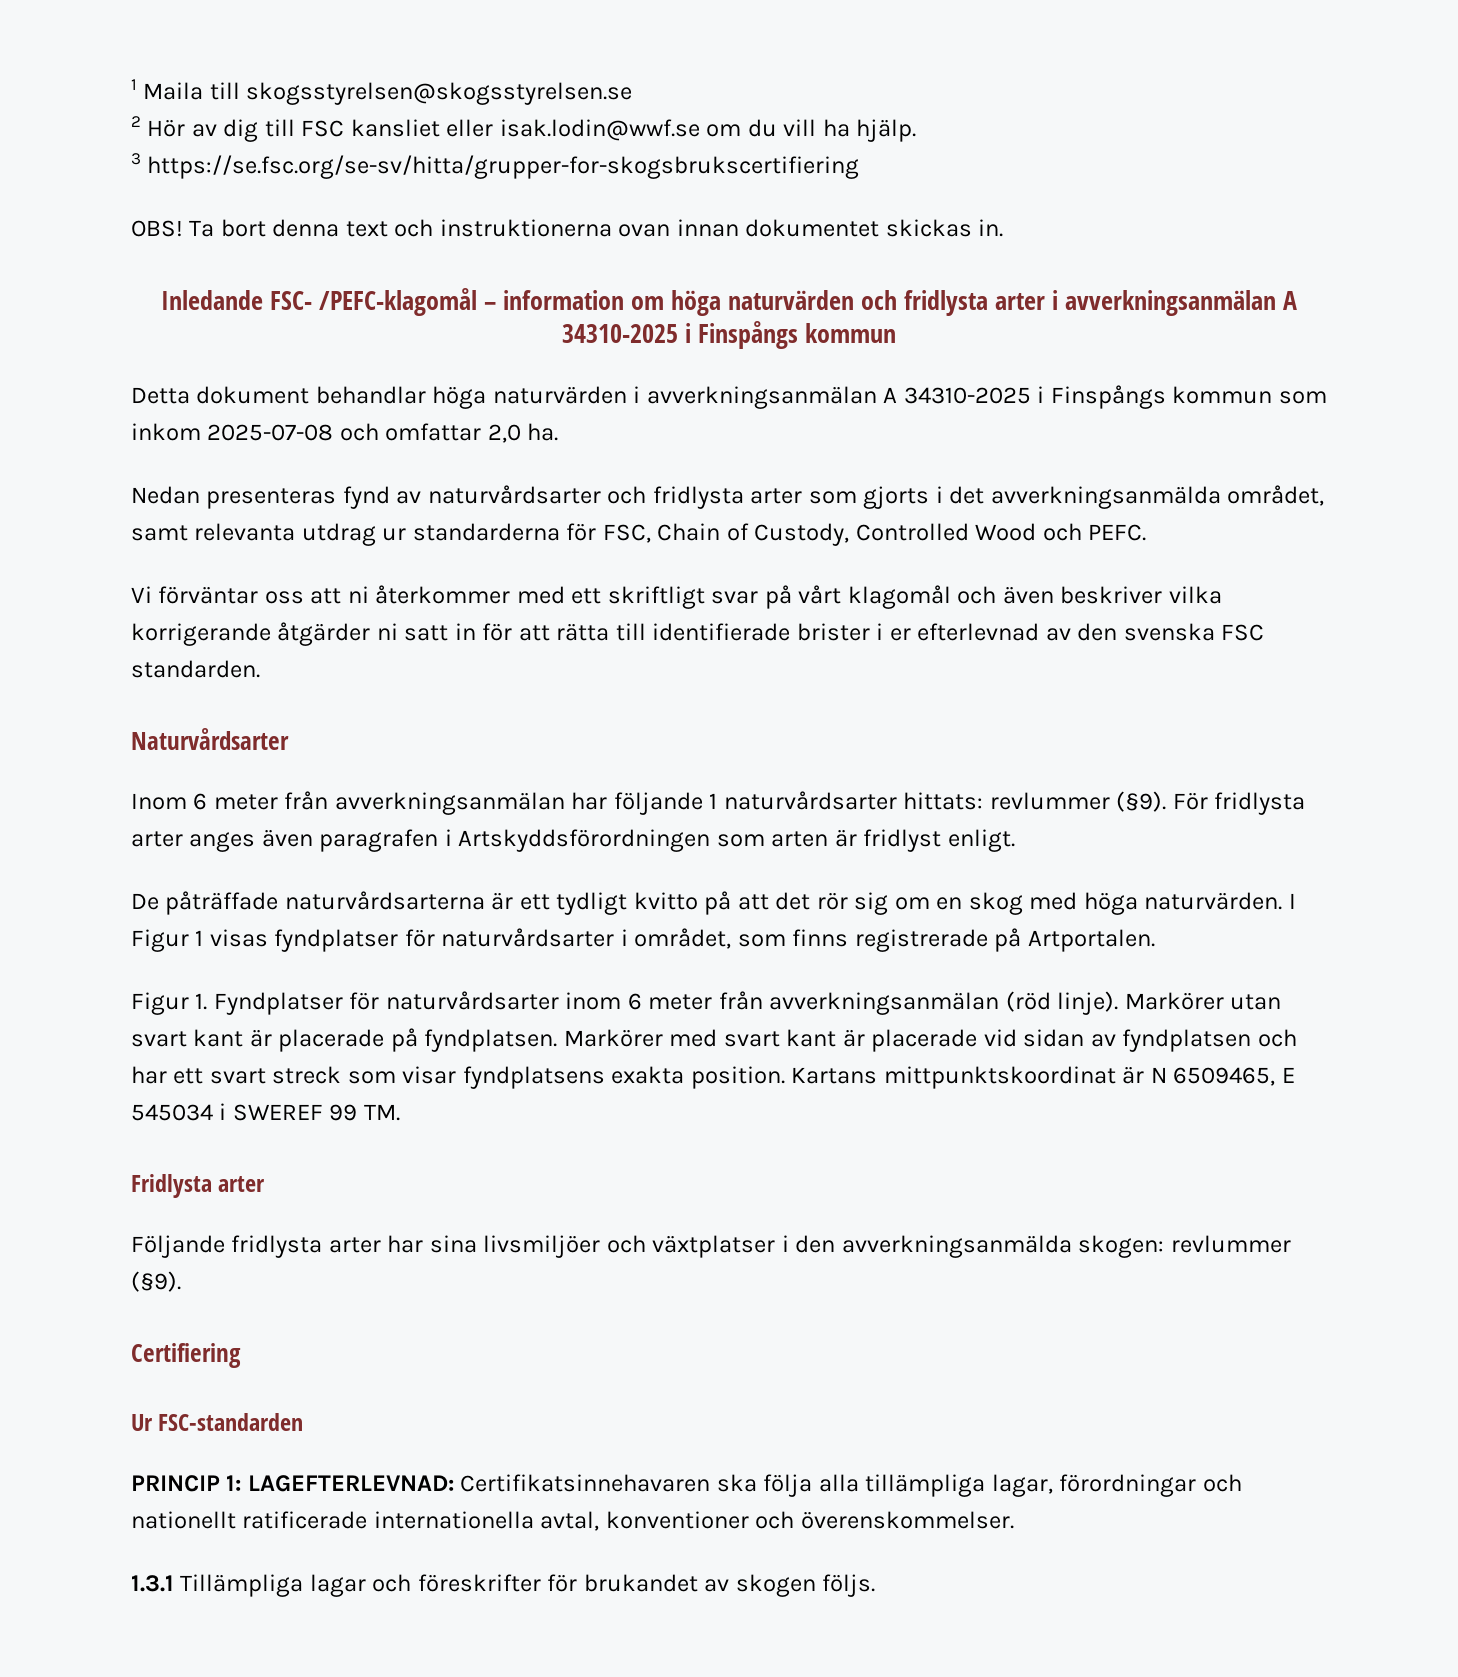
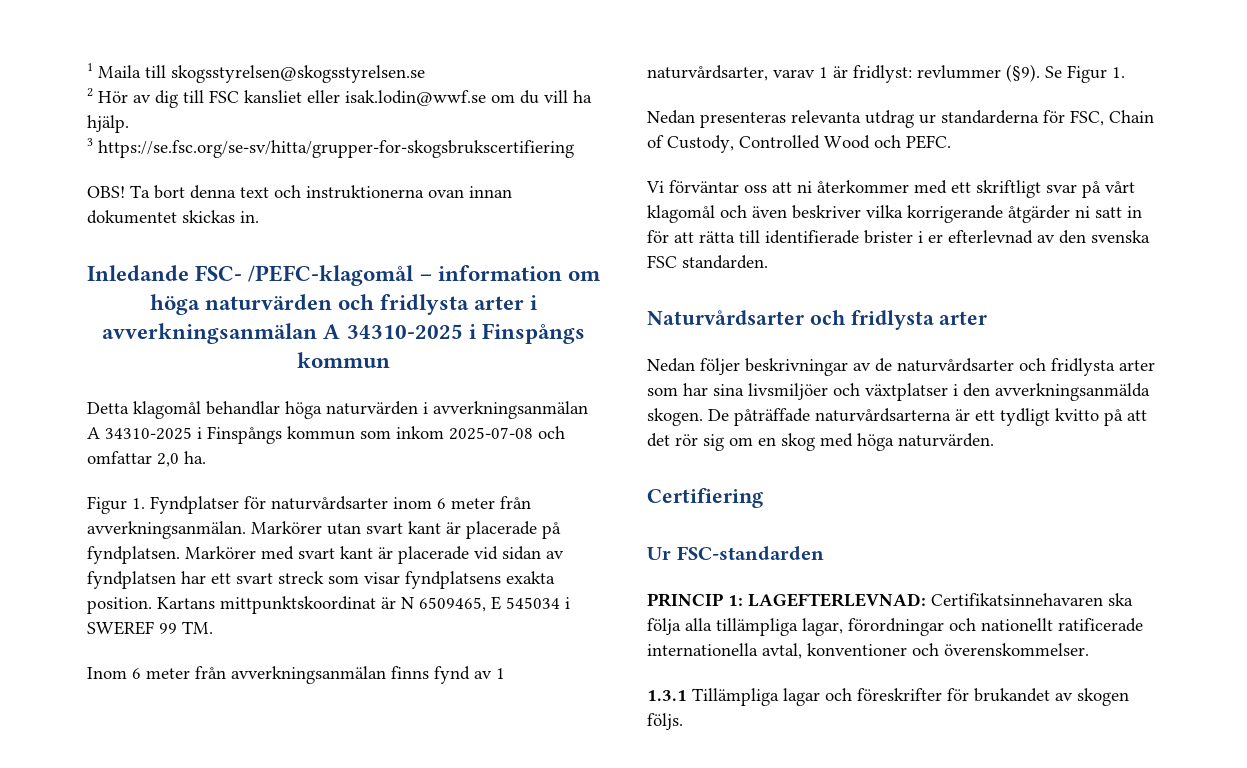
[196,386,310,404] dokument -> [133,401,201,419] klagomål
[131,485,1325,509] [131,525,188,541] Nedan presenteras fynd av naturvårdsarter och fridlysta arter som gjorts i det avverkningsanmälda området, samt -> [87,496,531,514] [87,521,561,539] [87,546,564,564] [87,571,555,589] [87,596,570,614] [87,621,213,635] [87,666,505,684] [647,64,1125,83] [647,110,786,128] Figur 1. Fyndplatser för naturvårdsarter inom 6 meter från avverkningsanmälan. Markörer utan svart kant är placerade på fyndplatsen. Markörer med svart kant är placerade vid sidan av fyndplatsen har ett svart streck som visar fyndplatsens exakta position. Kartans mittpunktskoordinat är N 6509465, E 545034 i SWEREF 99 TM. // Inom 6 meter från avverkningsanmälan finns fynd av 1 naturvårdsarter, varav 1 är fridlyst: revlummer (§9). Se Figur 1. // Nedan presenteras
[131,791,1306,815] [131,829,1015,852] // Inom 6 meter från avverkningsanmälan har följande 1 naturvårdsarter hittats: revlummer (§9). För fridlysta arter anges även paragrafen i Artskyddsförordningen som arten är fridlyst enligt. // -> [809,310,988,330] [647,358,1155,376] [647,383,1150,401] [647,408,703,426] och fridlysta arter // Nedan följer beskrivningar av de naturvårdsarter och fridlysta arter som har sina livsmiljöer och växtplatser i den avverkningsanmälda skogen.
[1288,893,1296,909] [131,928,1155,952] [131,991,1282,1015] [131,1028,1297,1052] [131,1066,1295,1089] [131,1103,400,1121] [131,1174,266,1198] [131,1235,1291,1258] [131,1271,181,1292] I Figur 1 visas fyndplatser för naturvårdsarter i området, som finns registrerade på Artportalen. // Figur 1. Fyndplatser för naturvårdsarter inom 6 meter från avverkningsanmälan (röd linje). Markörer utan svart kant är placerade på fyndplatsen. Markörer med svart kant är placerade vid sidan av fyndplatsen och har ett svart streck som visar fyndplatsens exakta position. Kartans mittpunktskoordinat är N 6509465, E 545034 i SWEREF 99 TM. // Fridlysta arter // Följande fridlysta arter har sina livsmiljöer och växtplatser i den avverkningsanmälda skogen: revlummer (§9). -> (994, 440) none

